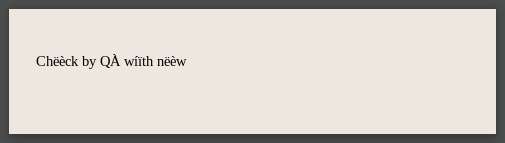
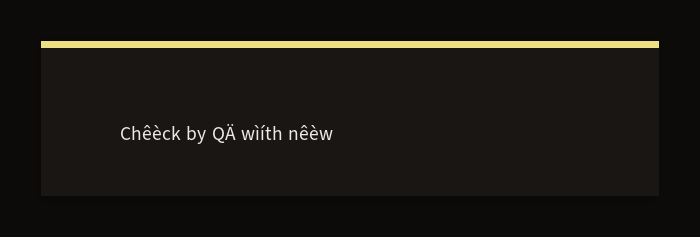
[36,54,187,69] Chëèck by QÀ wíïth nëèw -> [120,124,334,144] Chêèck by QÄ wìíth nêèw

